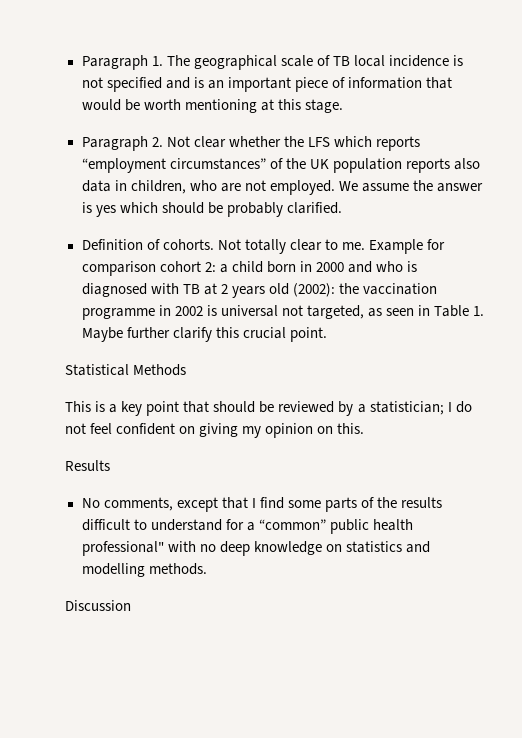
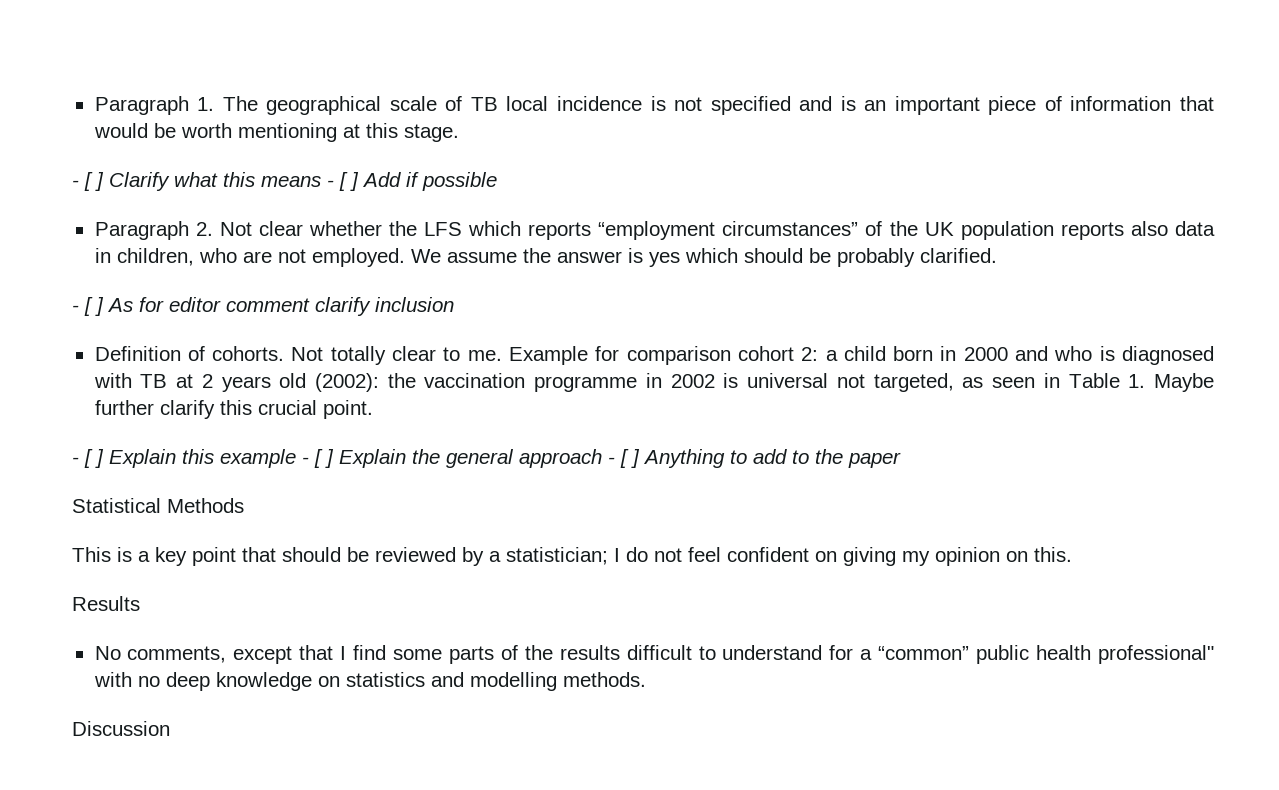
(343, 106) none -> [72,172,497,191] // - [ ] Clarify what this means - [ ] Add if possible
(342, 208) none -> [72,297,454,316] // - [ ] As for editor comment clarify inclusion
(327, 334) none -> [72,449,901,468] // - [ ] Explain this example - [ ] Explain the general approach - [ ] Anything to add to the paper

